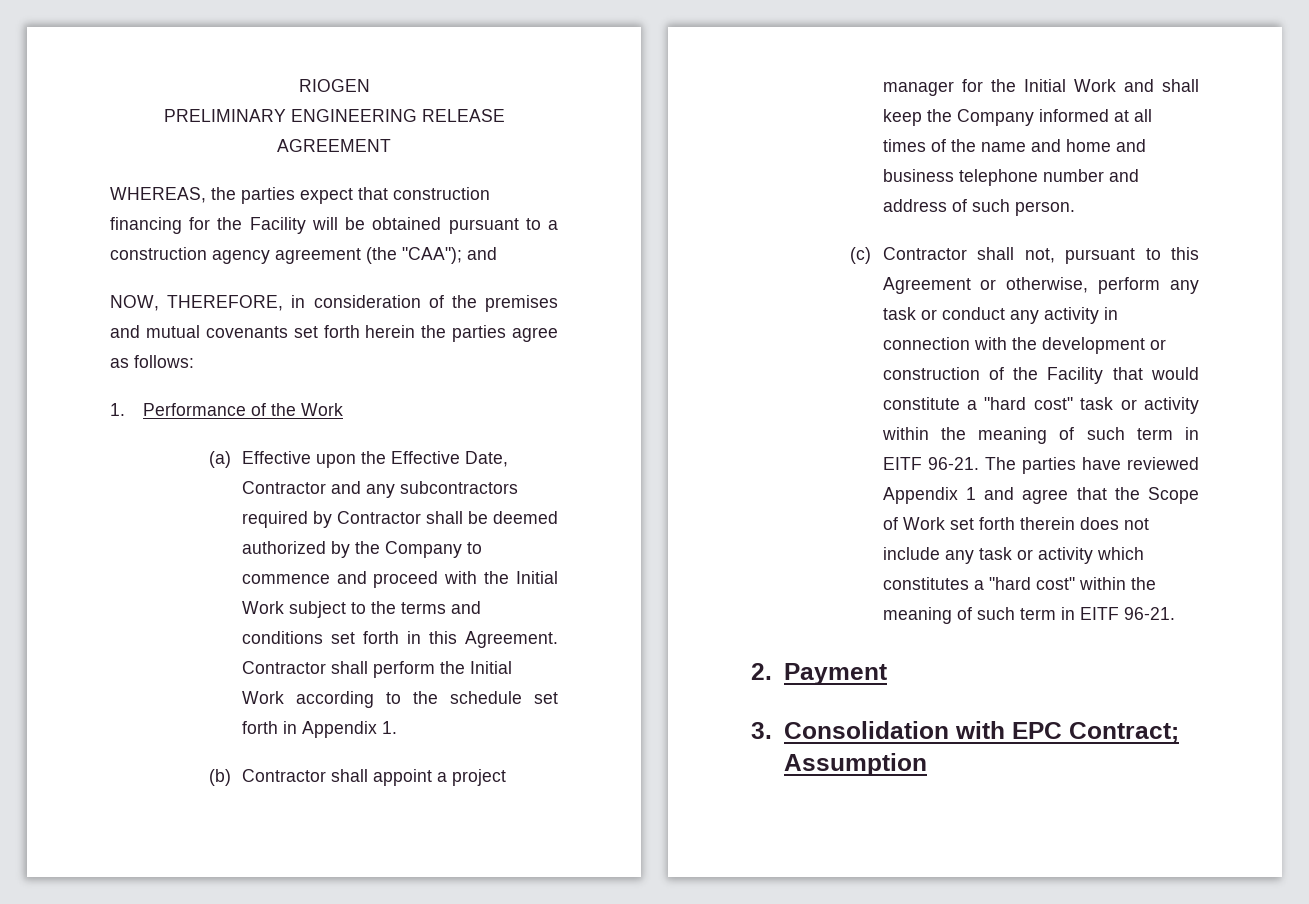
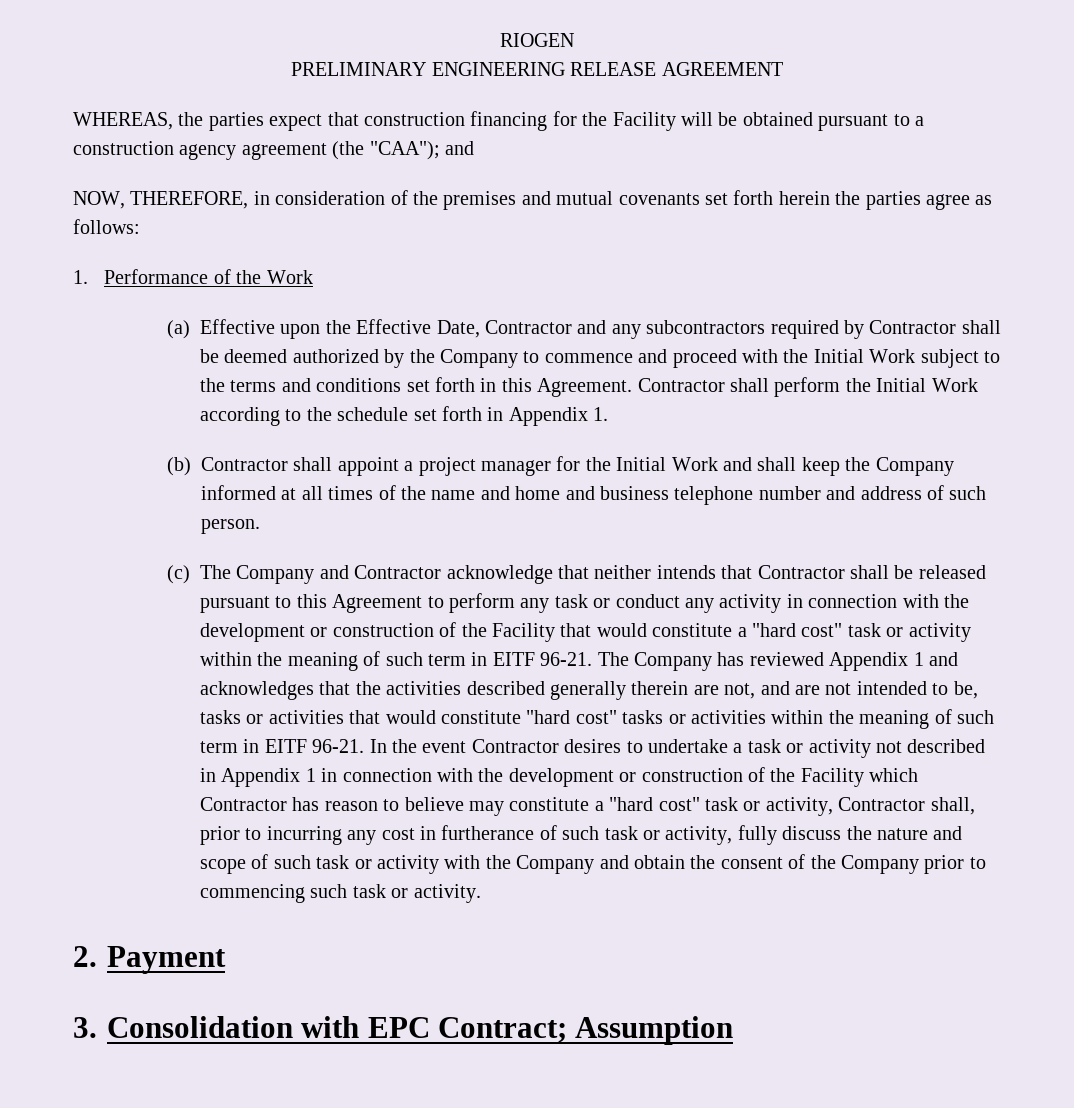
[882,247,1055,263] Contractor shall not, -> [199,565,986,584] The Company and Contractor acknowledge that neither intends that Contractor shall be released
[980,277,1089,293] or otherwise, -> [427,596,444,608] to
[1021,457,1121,474] parties have -> [633,652,745,671] Company has
[1022,489,1069,504] agree -> [199,681,314,700] acknowledges
[1148,487,1199,504] [882,517,1149,530] [882,547,1144,564] [882,577,1156,590] [882,607,1175,624] Scope of Work set forth therein does not include any task or activity which constitutes a "hard cost" within the meaning of such term in EITF 96-21. -> [386,681,978,700] [199,709,994,729] [199,739,986,758] [199,767,919,787] [199,797,975,816] [199,825,963,845] [199,854,986,874] [199,884,481,903] activities described generally therein are not, and are not intended to be, tasks or activities that would constitute "hard cost" tasks or activities within the meaning of such term in EITF 96-21. In the event Contractor desires to undertake a task or activity not described in Appendix 1 in connection with the development or construction of the Facility which Contractor has reason to believe may constitute a "hard cost" task or activity, Contractor shall, prior to incurring any cost in furtherance of such task or activity, fully discuss the nature and scope of such task or activity with the Company and obtain the consent of the Company prior to commencing such task or activity.

